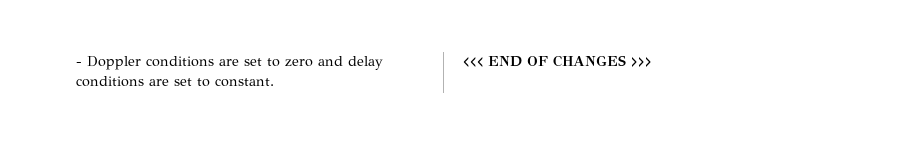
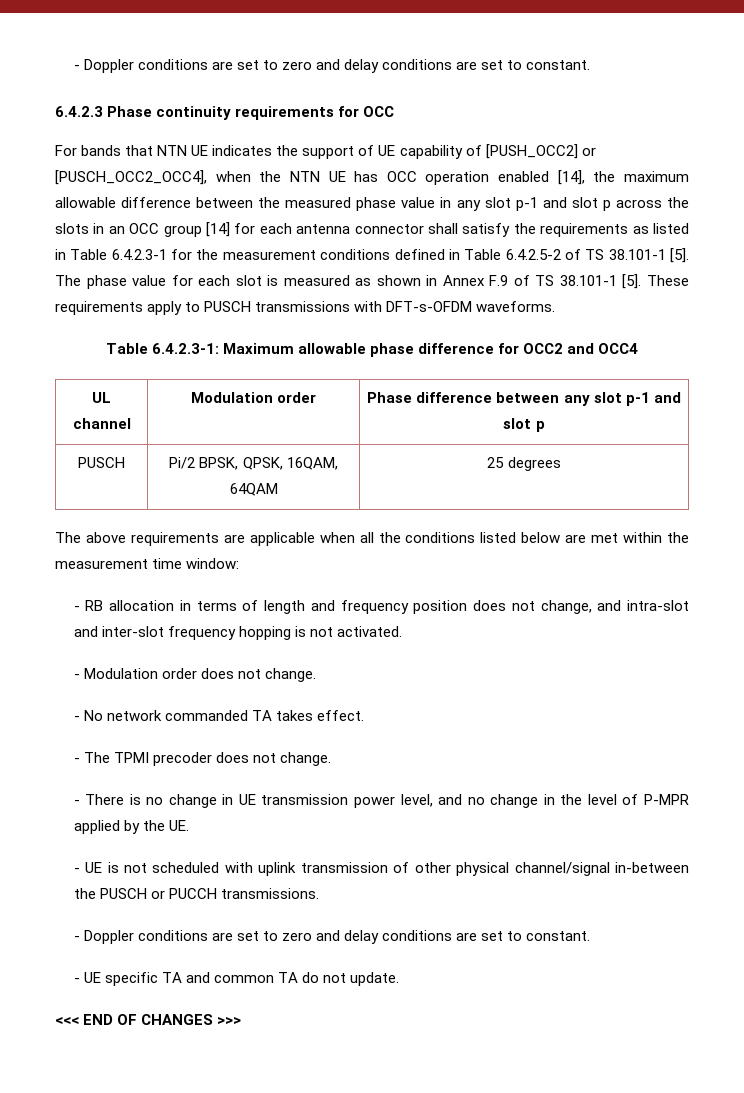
(275, 82) none -> [55,106,395,120] [55,144,596,159] [55,170,689,185] [55,197,690,211] [55,222,689,237] [55,248,690,263] [55,274,689,289] [55,301,556,315] [105,343,639,357] [92,392,111,403] [72,418,131,429] [190,392,317,403] [367,392,681,406] [503,418,545,432] [78,457,125,468] [169,457,338,470] [229,483,278,496] [487,457,561,471] [55,532,690,546] [55,558,240,569] [73,600,690,614] [73,626,402,640] [73,668,316,682] [73,710,364,721] [73,752,331,766] [73,794,689,808] [73,820,189,834] [73,862,690,876] [73,888,319,899] [73,930,591,944] [73,972,400,986] // 6.4.2.3 Phase continuity requirements for OCC // For bands that NTN UE indicates the support of UE capability of [PUSH_OCC2] or [PUSCH_OCC2_OCC4], when the NTN UE has OCC operation enabled [14], the maximum allowable difference between the measured phase value in any slot p-1 and slot p across the slots in an OCC group [14] for each antenna connector shall satisfy the requirements as listed in Table 6.4.2.3-1 for the measurement conditions defined in Table 6.4.2.5-2 of TS 38.101-1 [5]. The phase value for each slot is measured as shown in Annex F.9 of TS 38.101-1 [5]. These requirements apply to PUSCH transmissions with DFT-s-OFDM waveforms. // Table 6.4.2.3-1: Maximum allowable phase difference for OCC2 and OCC4 // UL channel | Modulation order | Phase difference between any slot p-1 and slot p // PUSCH | Pi/2 BPSK, QPSK, 16QAM, 64QAM | 25 degrees // The above requirements are applicable when all the conditions listed below are met within the measurement time window: // - RB allocation in terms of length and frequency position does not change, and intra-slot and inter-slot frequency hopping is not activated. // - Modulation order does not change. // - No network commanded TA takes effect. // - The TPMI precoder does not change. // - There is no change in UE transmission power level, and no change in the level of P-MPR applied by the UE. // - UE is not scheduled with uplink transmission of other physical channel/signal in-between the PUSCH or PUCCH transmissions. // - Doppler conditions are set to zero and delay conditions are set to constant. // - UE specific TA and common TA do not update.

